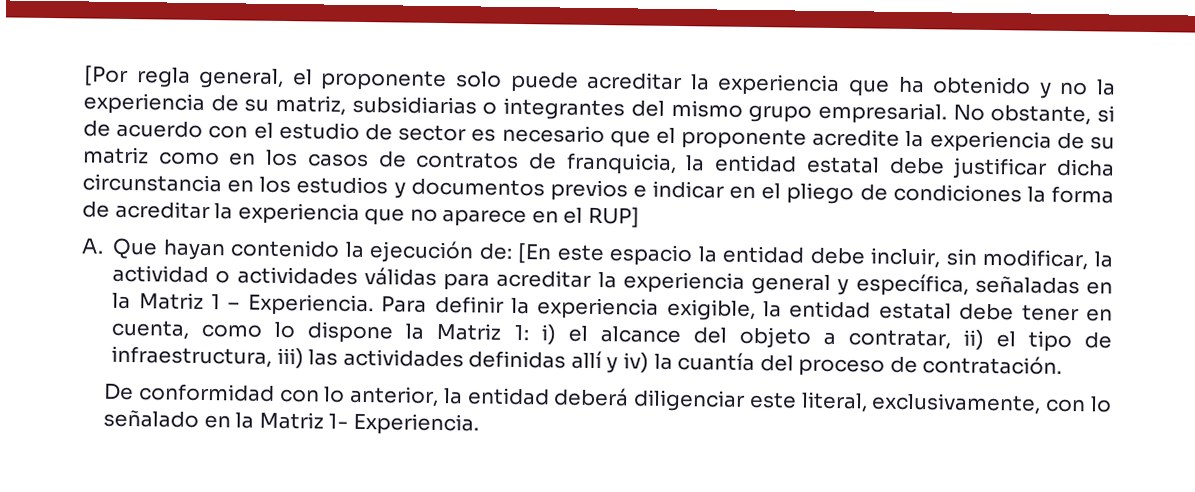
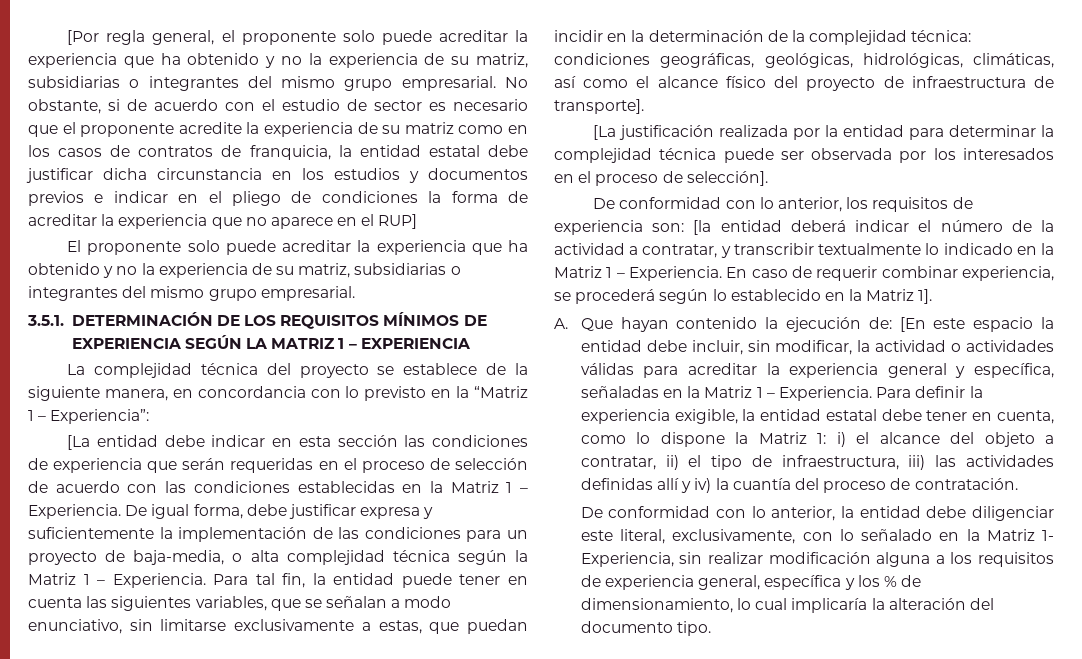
(640, 217) none -> [67,240,528,255] [28,263,461,278] [28,286,355,301] [27,312,487,329] [71,335,471,349] [67,363,528,378] [28,386,529,401] [28,409,150,424] [67,435,528,450] [28,458,528,473] [28,481,528,493] [28,504,434,519] [28,527,528,542] [28,550,528,565] [28,573,528,588] [28,596,452,611] [28,619,528,634] [554,30,972,45] [554,53,1054,68] [554,76,1054,91] [554,99,644,114] [593,125,1054,140] [554,148,1054,163] [554,171,768,186] [593,197,973,212] [554,220,1054,235] [554,243,1054,258] [554,266,1054,281] [554,289,933,304] // El proponente solo puede acreditar la experiencia que ha obtenido y no la experiencia de su matriz, subsidiarias o integrantes del mismo grupo empresarial. // 3.5.1. DETERMINACIÓN DE LOS REQUISITOS MÍNIMOS DE EXPERIENCIA SEGÚN LA MATRIZ 1 – EXPERIENCIA // La complejidad técnica del proyecto se establece de la siguiente manera, en concordancia con lo previsto en la “Matriz 1 – Experiencia”: // [La entidad debe indicar en esta sección las condiciones de experiencia que serán requeridas en el proceso de selección de acuerdo con las condiciones establecidas en la Matriz 1 – Experiencia. De igual forma, debe justificar expresa y suficientemente la implementación de las condiciones para un proyecto de baja-media, o alta complejidad técnica según la Matriz 1 – Experiencia. Para tal fin, la entidad puede tener en cuenta las siguientes variables, que se señalan a modo enunciativo, sin limitarse exclusivamente a estas, que puedan incidir en la determinación de la complejidad técnica: condiciones geográficas, geológicas, hidrológicas, climáticas, así como el alcance físico del proyecto de infraestructura de transporte]. // [La justificación realizada por la entidad para determinar la complejidad técnica puede ser observada por los interesados en el proceso de selección]. // De conformidad con lo anterior, los requisitos de experiencia son: [la entidad deberá indicar el número de la actividad a contratar, y transcribir textualmente lo indicado en la Matriz 1 – Experiencia. En caso de requerir combinar experiencia, se procederá según lo establecido en la Matriz 1].
[553,387,630,407] deberá -> [926,506,967,518] debe
[352,412,479,436] Experiencia. -> [580,552,1054,567] [580,575,922,590] [580,598,994,613] [580,621,712,636] Experiencia, sin realizar modificación alguna a los requisitos de experiencia general, específica y los % de dimensionamiento, lo cual implicaría la alteración del documento tipo.

